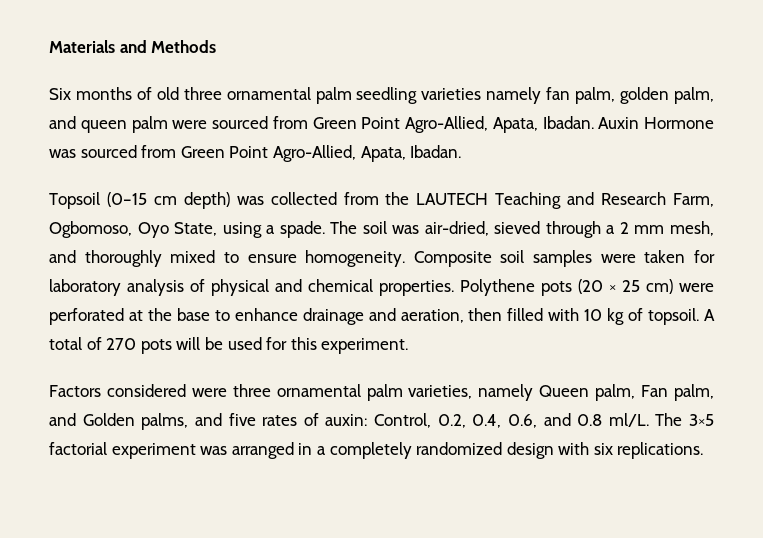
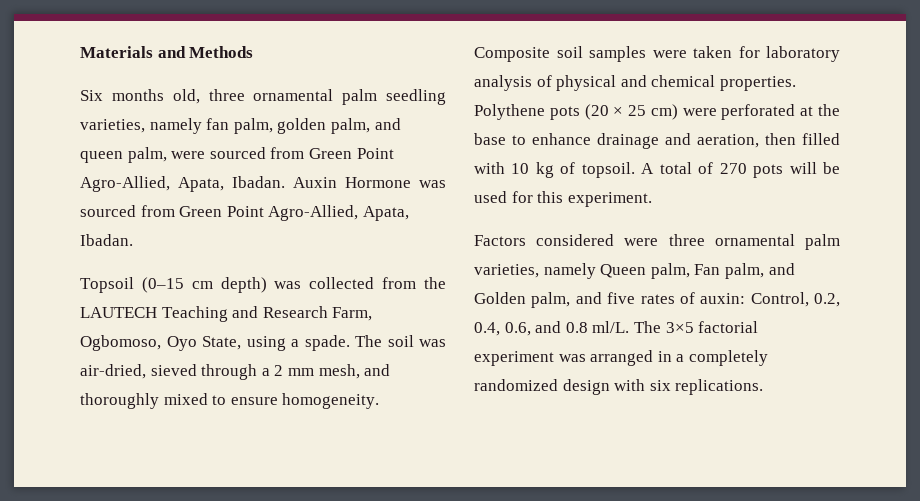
[136,87,179,100] of old -> [172,89,200,104] old,
[421,88,482,100] varieties -> [80,119,145,133] varieties,
[131,116,168,133] palm -> [127,147,167,163] palm,
[141,413,189,430] palms, -> [531,292,571,308] palm,

